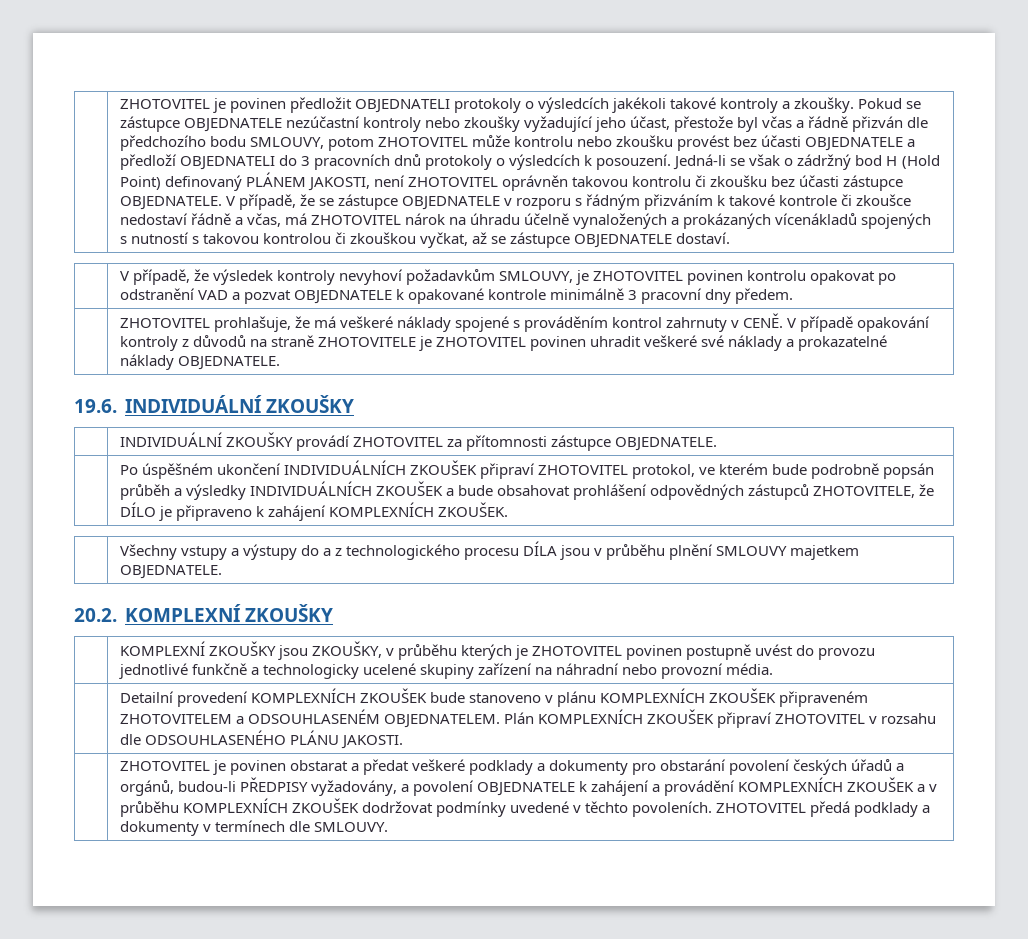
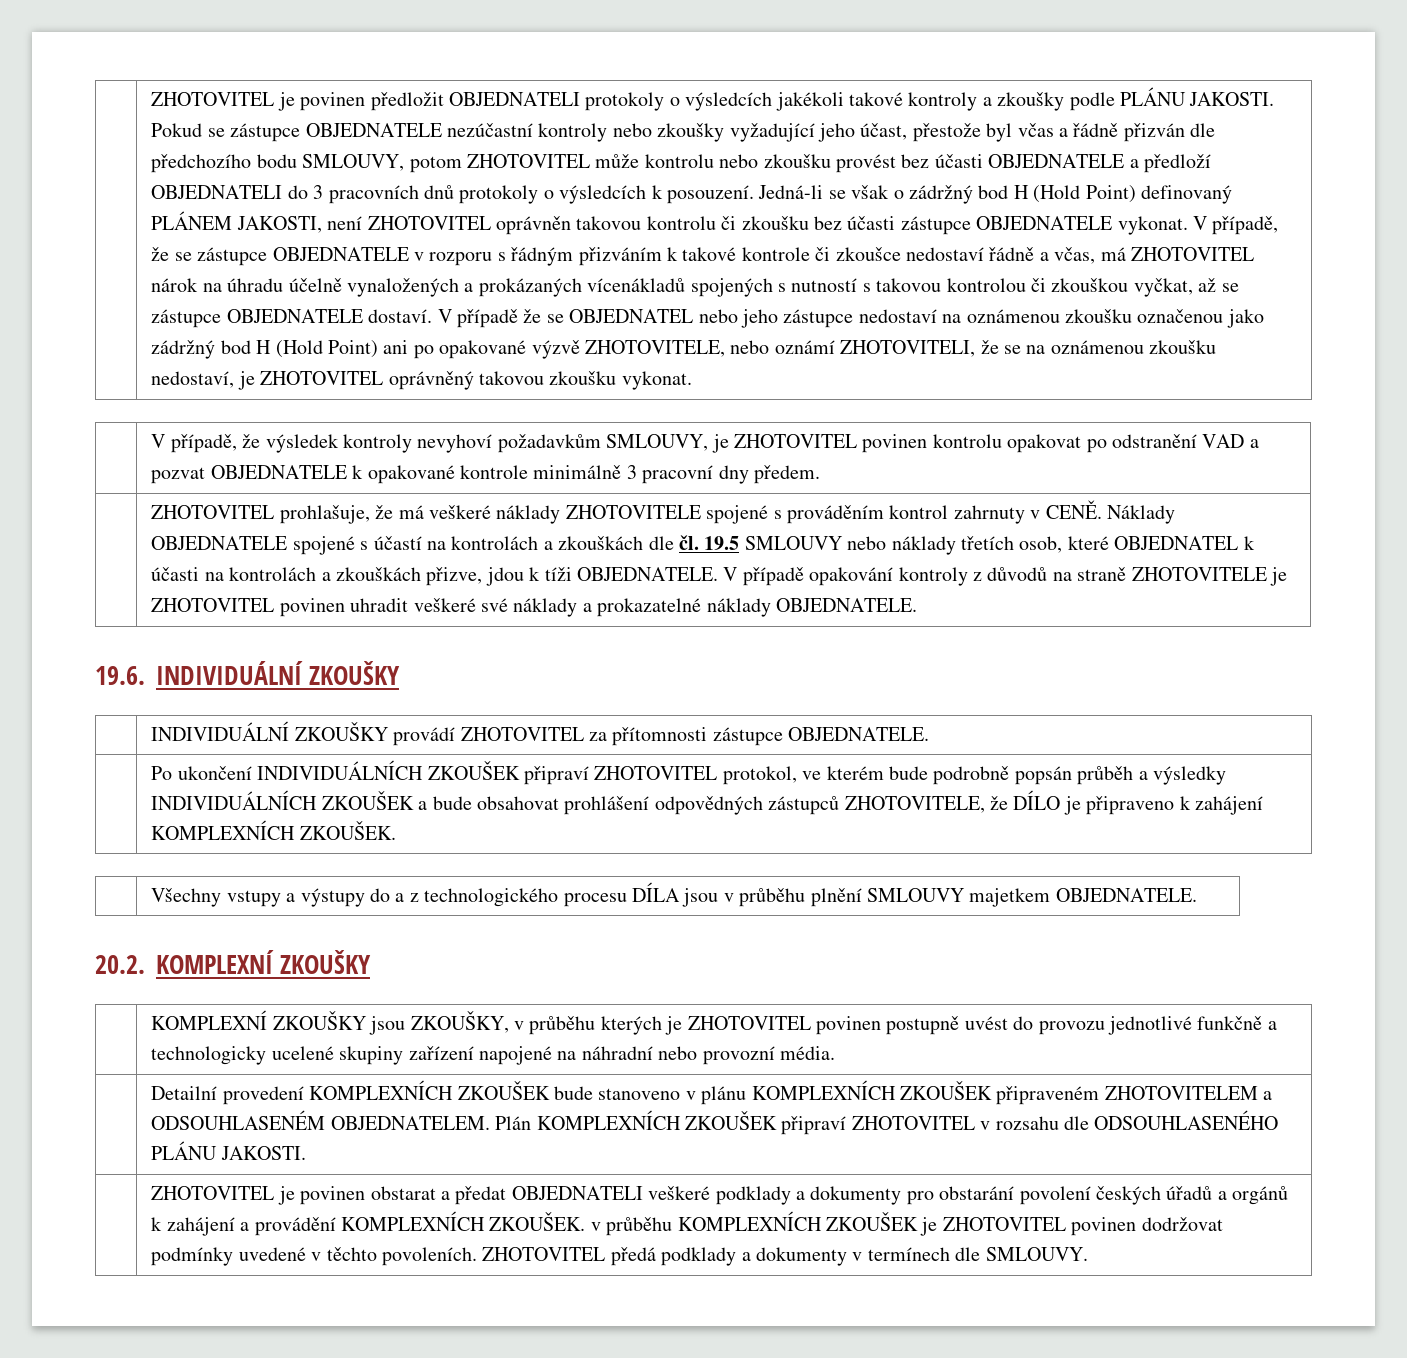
[794,97,855,113] zkoušky. -> [997,87,1275,111] zkoušky podle PLÁNU JAKOSTI.
[119,196,222,210] OBJEDNATELE. -> [976,216,1188,235] OBJEDNATELE vykonat.
(731, 238) none -> [437,309,1264,328] [151,340,1217,359] [151,371,692,390] V případě že se OBJEDNATEL nebo jeho zástupce nedostaví na oznámenou zkoušku označenou jako zádržný bod H (Hold Point) ani po opakované výzvě ZHOTOVITELE, nebo oznámí ZHOTOVITELI, že se na oznámenou zkoušku nedostaví, je ZHOTOVITEL oprávněný takovou zkoušku vykonat.
(451, 324) none -> [565,505,701,519] ZHOTOVITELE
(784, 320) none -> [1106,505,1175,524] [151,535,1255,555] [151,567,718,586] Náklady OBJEDNATELE spojené s účastí na kontrolách a zkouškách dle čl. 19.5 SMLOUVY nebo náklady třetích osob, které OBJEDNATEL k účasti na kontrolách a zkouškách přizve, jdou k tíži OBJEDNATELE.
[141,463,213,479] úspěšném -> (173, 773) none
(532, 669) none -> [478,1046,552,1065] napojené
(409, 767) none -> [511,1186,643,1200] OBJEDNATELI
[119,777,575,796] orgánů, budou-li PŘEDPISY vyžadovány, a povolení OBJEDNATELE -> [1232,1186,1289,1205] orgánů
[847,777,926,792] ZKOUŠEK a -> [489,1212,586,1231] ZKOUŠEK.
(359, 805) none -> [920,1217,1137,1236] je ZHOTOVITEL povinen

